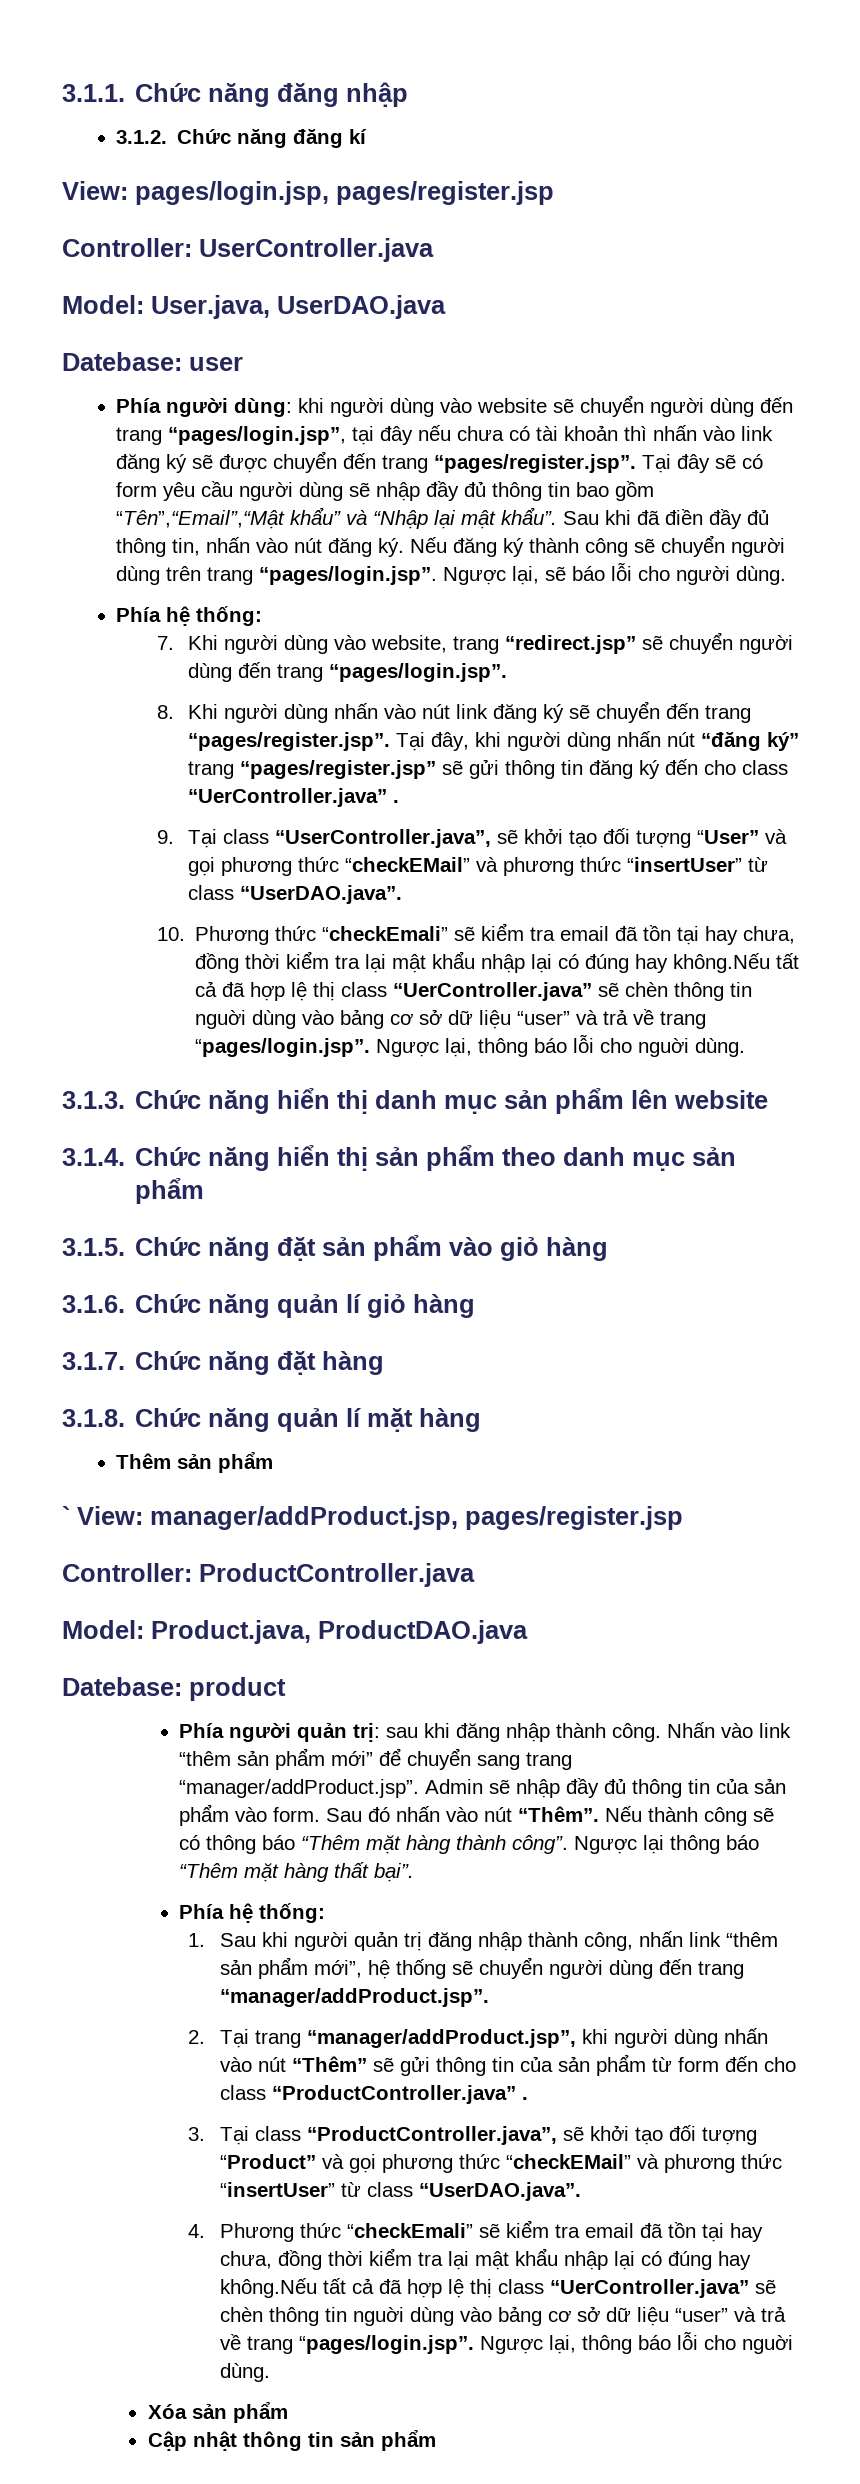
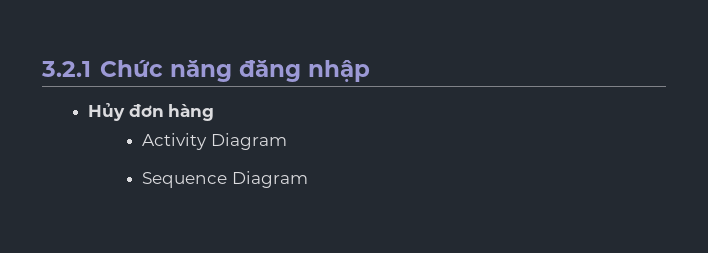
[62,84,125,102] 3.1.1. -> [41,61,91,77] 3.2.1
[116,129,368,148] [62,181,554,205] [62,238,434,262] [62,295,446,319] [62,352,243,371] [116,395,794,417] [116,425,774,445] [116,451,764,473] [116,481,655,501] [116,507,770,529] [116,535,786,557] [116,563,787,585] [116,606,263,626] [156,632,794,654] [188,662,508,682] [156,701,752,723] [188,731,800,751] [188,759,789,779] [188,788,400,807] [156,828,788,848] [188,857,769,876] [188,885,403,904] [156,923,795,945] [194,951,799,973] [194,981,752,1001] [194,1009,706,1029] [194,1035,745,1057] [62,1088,769,1114] [62,1145,737,1171] [135,1178,205,1204] [62,1235,609,1261] [62,1294,476,1318] [62,1351,385,1375] [62,1408,482,1432] [116,1452,274,1473] [62,1506,683,1530] [62,1563,475,1587] [62,1620,528,1644] [62,1677,286,1701] [179,1722,792,1742] [179,1748,573,1770] [179,1778,787,1798] [179,1804,775,1826] [179,1835,760,1854] [179,1862,415,1882] [179,1903,326,1923] [188,1931,778,1951] [219,1957,744,1979] [219,1988,489,2007] [188,2028,768,2048] [219,2054,796,2076] [219,2085,528,2104] [188,2125,757,2145] [219,2154,782,2173] [219,2182,581,2201] [188,2220,763,2242] [219,2248,751,2270] [219,2278,776,2298] [219,2306,786,2326] [219,2332,793,2354] [219,2363,270,2382] [147,2402,288,2423] [147,2430,436,2451] 3.1.2. Chức năng đăng kí // View: pages/login.jsp, pages/register.jsp // Controller: UserController.java // Model: User.java, UserDAO.java // Datebase: user // Phía người dùng: khi người dùng vào website sẽ chuyển người dùng đến trang “pages/login.jsp”, tại đây nếu chưa có tài khoản thì nhấn vào link đăng ký sẽ được chuyển đến trang “pages/register.jsp”. Tại đây sẽ có form yêu cầu người dùng sẽ nhập đầy đủ thông tin bao gồm “Tên”,“Email”,“Mật khẩu” và “Nhập lại mật khẩu”. Sau khi đã điền đầy đủ thông tin, nhấn vào nút đăng ký. Nếu đăng ký thành công sẽ chuyển người dùng trên trang “pages/login.jsp”. Ngược lại, sẽ báo lỗi cho người dùng. // Phía hệ thống: // 7. Khi người dùng vào website, trang “redirect.jsp” sẽ chuyển người dùng đến trang “pages/login.jsp”. // 8. Khi người dùng nhấn vào nút link đăng ký sẽ chuyển đến trang “pages/register.jsp”. Tại đây, khi người dùng nhấn nút “đăng ký” trang “pages/register.jsp” sẽ gửi thông tin đăng ký đến cho class “UerController.java” . // 9. Tại class “UserController.java”, sẽ khởi tạo đối tượng “User” và gọi phương thức “checkEMail” và phương thức “insertUser” từ class “UserDAO.java”. // 10. Phương thức “checkEmali” sẽ kiểm tra email đã tồn tại hay chưa, đồng thời kiểm tra lại mật khẩu nhập lại có đúng hay không.Nếu tất cả đã hợp lệ thị class “UerController.java” sẽ chèn thông tin nguời dùng vào bảng cơ sở dữ liệu “user” và trả về trang “pages/login.jsp”. Ngược lại, thông báo lỗi cho nguời dùng. // 3.1.3. Chức năng hiển thị danh mục sản phẩm lên website // 3.1.4. Chức năng hiển thị sản phẩm theo danh mục sản phẩm // 3.1.5. Chức năng đặt sản phẩm vào giỏ hàng // 3.1.6. Chức năng quản lí giỏ hàng // 3.1.7. Chức năng đặt hàng // 3.1.8. Chức năng quản lí mặt hàng // Thêm sản phẩm // ` View: manager/addProduct.jsp, pages/register.jsp // Controller: ProductController.java // Model: Product.java, ProductDAO.java // Datebase: product // Phía người quản trị: sau khi đăng nhập thành công. Nhấn vào link “thêm sản phẩm mới” để chuyển sang trang “manager/addProduct.jsp”. Admin sẽ nhập đầy đủ thông tin của sản phẩm vào form. Sau đó nhấn vào nút “Thêm”. Nếu thành công sẽ có thông báo “Thêm mặt hàng thành công”. Ngược lại thông báo “Thêm mặt hàng thất bại”. // Phía hệ thống: // 1. Sau khi người quản trị đăng nhập thành công, nhấn link “thêm sản phẩm mới”, hệ thống sẽ chuyển người dùng đến trang “manager/addProduct.jsp”. // 2. Tại trang “manager/addProduct.jsp”, khi người dùng nhấn vào nút “Thêm” sẽ gửi thông tin của sản phẩm từ form đến cho class “ProductController.java” . // 3. Tại class “ProductController.java”, sẽ khởi tạo đối tượng “Product” và gọi phương thức “checkEMail” và phương thức “insertUser” từ class “UserDAO.java”. // 4. Phương thức “checkEmali” sẽ kiểm tra email đã tồn tại hay chưa, đồng thời kiểm tra lại mật khẩu nhập lại có đúng hay không.Nếu tất cả đã hợp lệ thị class “UerController.java” sẽ chèn thông tin nguời dùng vào bảng cơ sở dữ liệu “user” và trả về trang “pages/login.jsp”. Ngược lại, thông báo lỗi cho nguời dùng. // Xóa sản phẩm // Cập nhật thông tin sản phẩm -> [87,103,215,121] [142,133,287,150] [142,171,308,188] Hủy đơn hàng // Activity Diagram // Sequence Diagram

